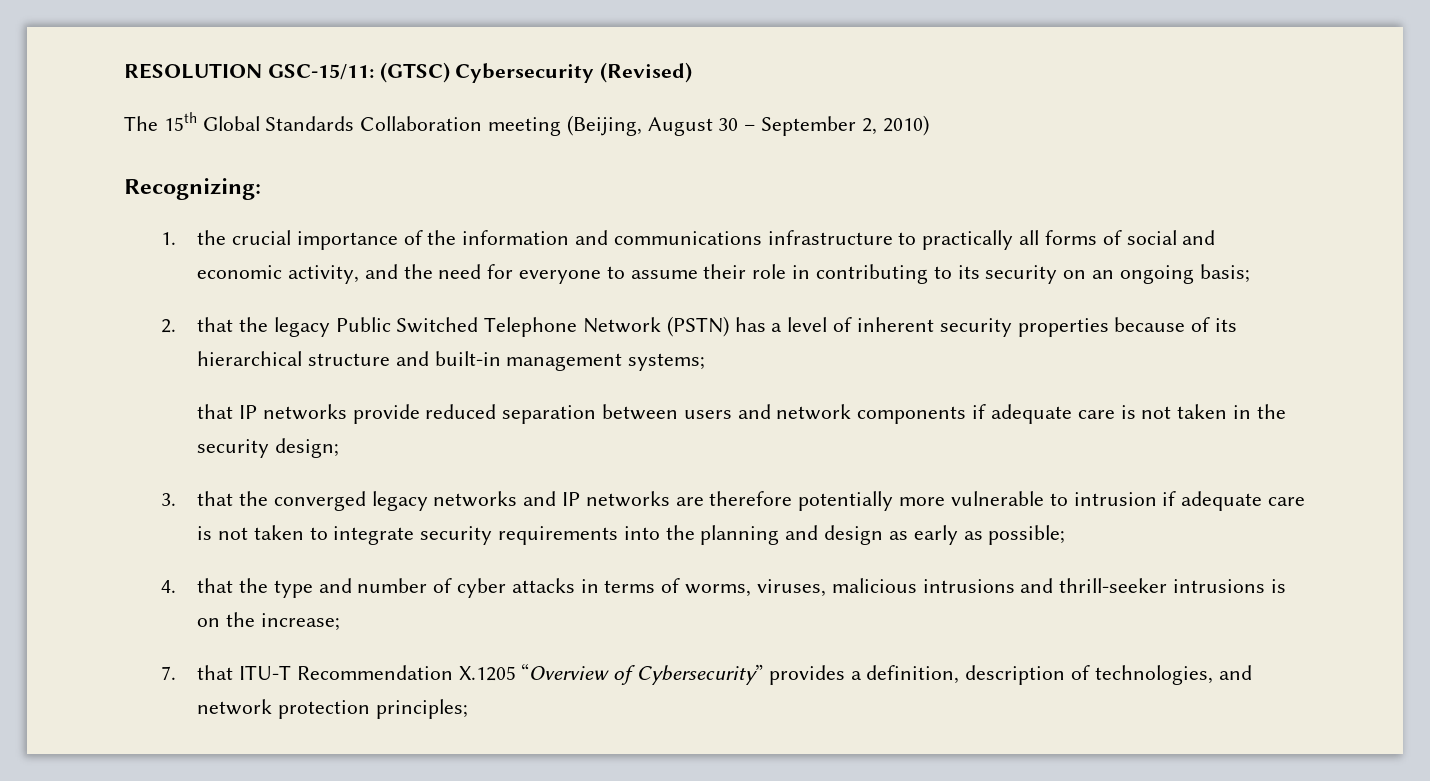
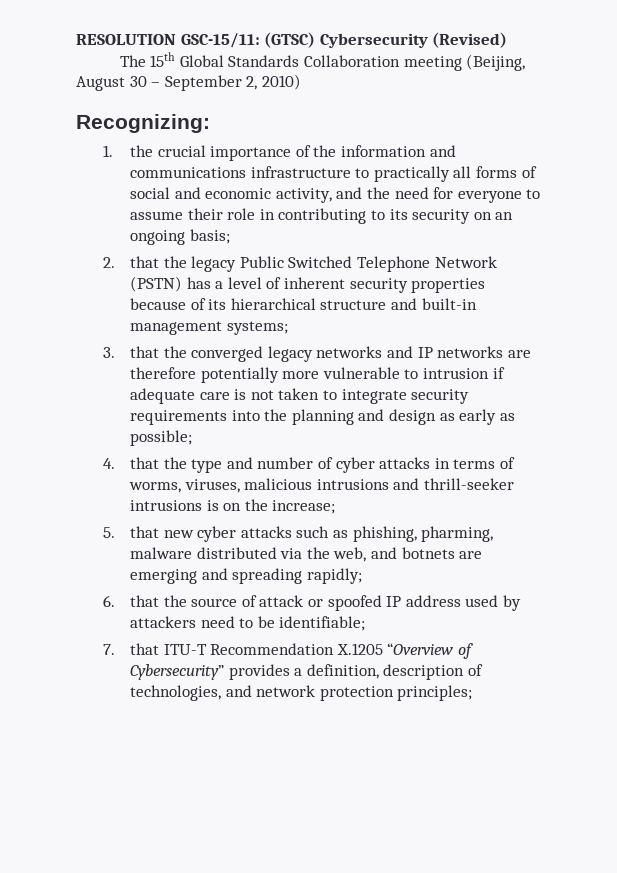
[197,404,1286,424] [197,438,340,458] // that IP networks provide reduced separation between users and network components if adequate care is not taken in the security design; -> (288, 328) none
(340, 622) none -> [103,526,494,542] [130,547,483,562] [130,568,362,584] [103,595,522,611] [130,616,366,631] // 5. that new cyber attacks such as phishing, pharming, malware distributed via the web, and botnets are emerging and spreading rapidly; // 6. that the source of attack or spoofed IP address used by attackers need to be identifiable;

